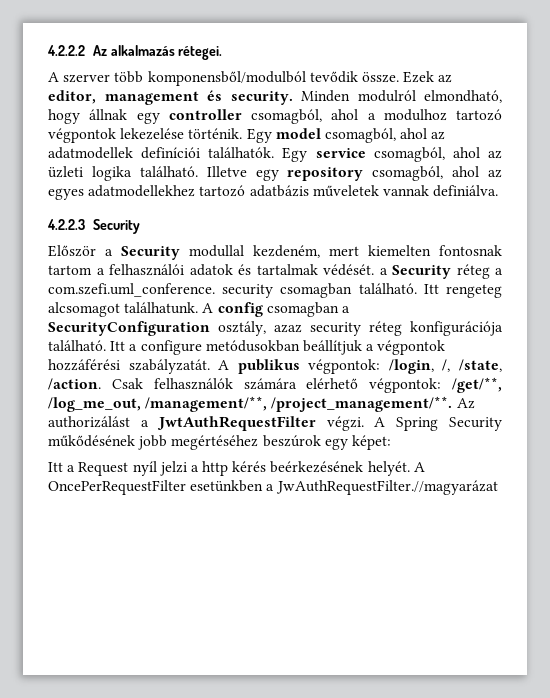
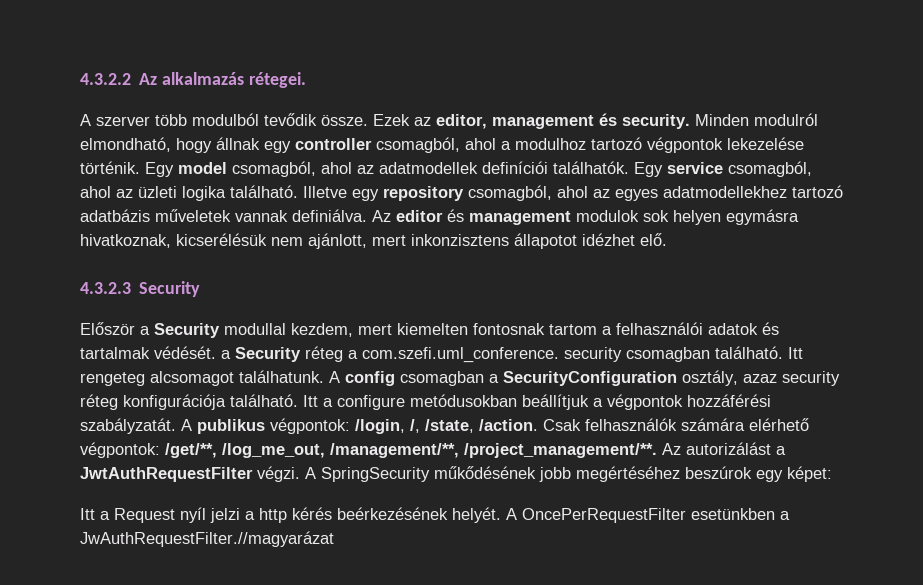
[47,45,85,56] 4.2.2.2 -> [80,73,131,85] 4.3.2.2
[147,71,306,86] komponensből/modulból -> [192,113,259,126] modulból
[47,219,85,230] // 4.2.2.3 -> [372,209,799,225] [80,233,667,249] [80,282,131,294] Az editor és management modulok sok helyen egymásra hivatkoznak, kicserélésük nem ajánlott, mert inkonzisztens állapotot idézhet elő. // 4.3.2.3
[253,245,320,258] kezdeném, -> [291,323,353,337] kezdem,
[48,416,130,428] authorizálást -> [686,442,771,455] autorizálást
[396,417,502,431] Spring Security -> [321,467,430,482] SpringSecurity

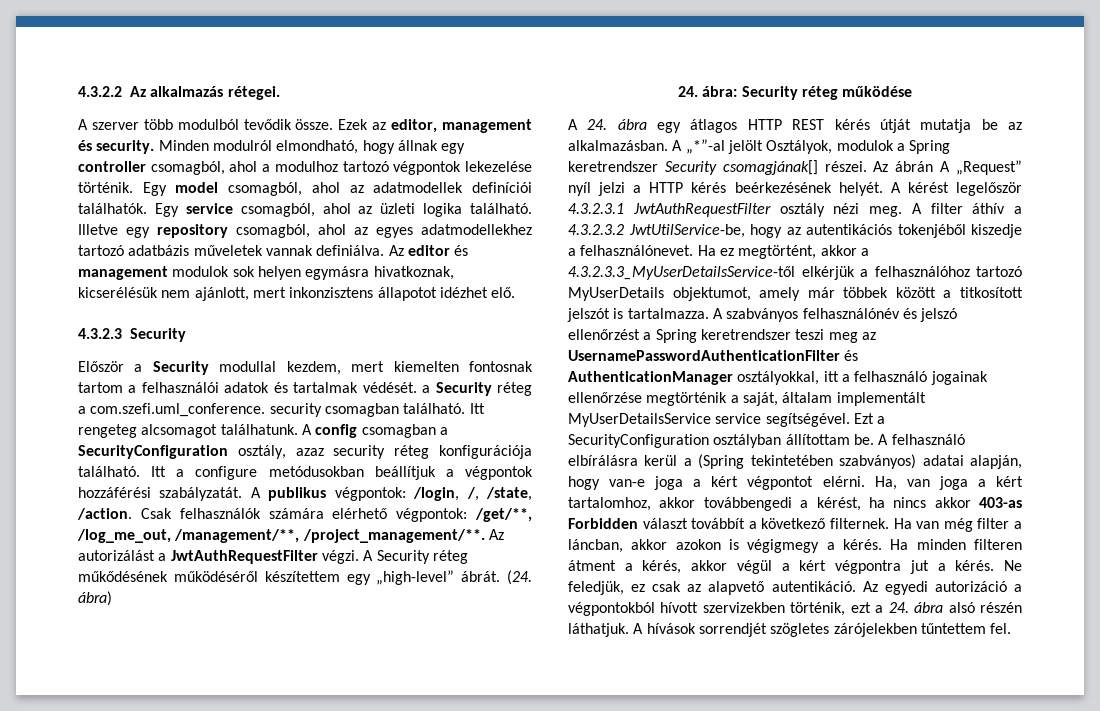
[321,466,832,482] [80,508,175,523] SpringSecurity műkődésének jobb megértéséhez beszúrok egy képet: // Itt a Request -> [376,550,468,564] [78,570,532,585] [78,591,112,606] [677,86,913,100] [568,119,1023,133] [568,139,951,154] [568,160,1022,175] Security réteg műkődésének működéséről készítettem egy „high-level” ábrát. (24. ábra) // 24. ábra: Security réteg működése // A 24. ábra egy átlagos HTTP REST kérés útját mutatja be az alkalmazásban. A „*”-al jelölt Osztályok, modulok a Spring keretrendszer Security csomagjának[] részei. Az ábrán A „Request”
[259,508,287,523] http -> [649,182,684,193] HTTP
[522,508,790,523] [80,531,334,547] OncePerRequestFilter esetünkben a JwAuthRequestFilter.//magyarázat -> [907,182,1022,196] [568,203,1022,217] [568,224,1022,238] [568,245,869,259] [568,266,1022,280] [568,287,1023,301] [567,308,958,322] [568,329,876,343] [568,350,859,361] [568,371,988,385] [568,392,926,406] [568,413,886,427] [568,434,965,448] [568,454,1022,469] [568,476,1024,490] [568,497,1022,511] [568,518,1023,532] [568,539,1022,553] [568,560,1023,574] [568,581,1022,595] [568,602,1023,616] [568,623,1012,637] kérést legelőször 4.3.2.3.1 JwtAuthRequestFilter osztály nézi meg. A filter áthív a 4.3.2.3.2 JwtUtilService-be, hogy az autentikációs tokenjéből kiszedje a felhasználónevet. Ha ez megtörtént, akkor a 4.3.2.3.3_MyUserDetailsService-től elkérjük a felhasználóhoz tartozó MyUserDetails objektumot, amely már többek között a titkosított jelszót is tartalmazza. A szabványos felhasználónév és jelszó ellenőrzést a Spring keretrendszer teszi meg az UsernamePasswordAuthenticationFilter és AuthenticationManager osztályokkal, itt a felhasználó jogainak ellenőrzése megtörténik a saját, általam implementált MyUserDetailsService service segítségével. Ezt a SecurityConfiguration osztályban állítottam be. A felhasználó elbírálásra kerül a (Spring tekintetében szabványos) adatai alapján, hogy van-e joga a kért végpontot elérni. Ha, van joga a kért tartalomhoz, akkor továbbengedi a kérést, ha nincs akkor 403-as Forbidden választ továbbít a következő filternek. Ha van még filter a láncban, akkor azokon is végigmegy a kérés. Ha minden filteren átment a kérés, akkor végül a kért végpontra jut a kérés. Ne feledjük, ez csak az alapvető autentikáció. Az egyedi autorizáció a végpontokból hívott szervizekben történik, ezt a 24. ábra alsó részén láthatjuk. A hívások sorrendjét szögletes zárójelekben tűntettem fel.

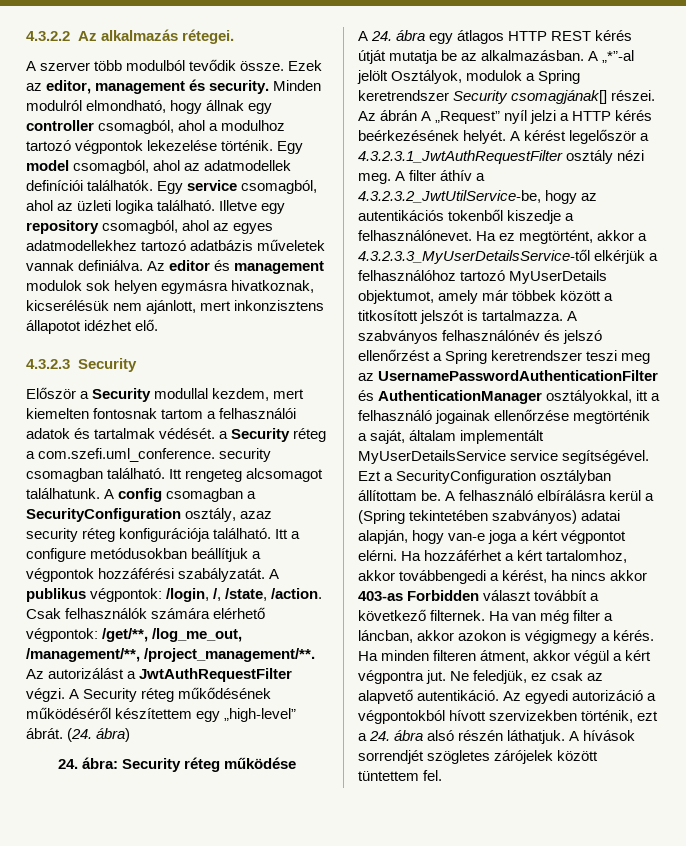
[568,203,771,217] 4.3.2.3.1 JwtAuthRequestFilter -> [640,133,650,141] [358,150,563,164] a 4.3.2.3.1_JwtAuthRequestFilter
[568,224,745,238] 4.3.2.3.2 JwtUtilService-be, -> [358,190,541,203] 4.3.2.3.2_JwtUtilService-be,
[897,224,966,238] tokenjéből -> [448,209,504,221] tokenből
[874,476,968,490] Ha, van joga -> [401,550,503,561] Ha hozzáférhet
[568,560,682,574] átment a kérés, -> [480,650,530,663] átment,
[909,560,995,574] jut a kérés. -> [426,670,447,684] jut.
[833,623,986,637] zárójelekben tűntettem -> [494,750,599,764] [358,771,419,781] zárójelek között tüntettem

